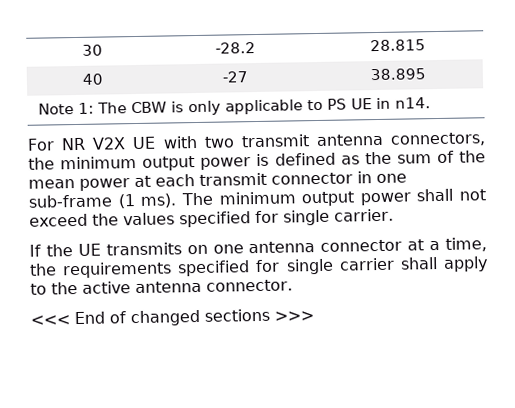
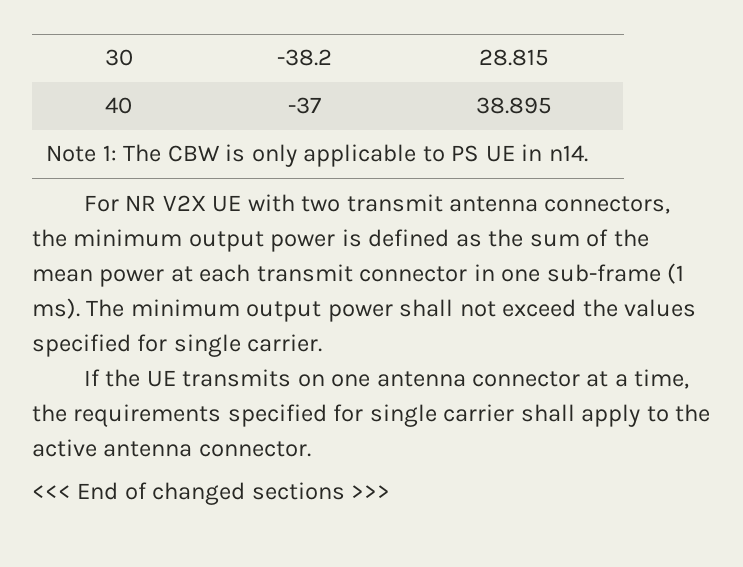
[214,42,256,54] -28.2 -> [276,49,332,66] -38.2
[222,71,248,83] -27 -> [287,97,321,114] -37

